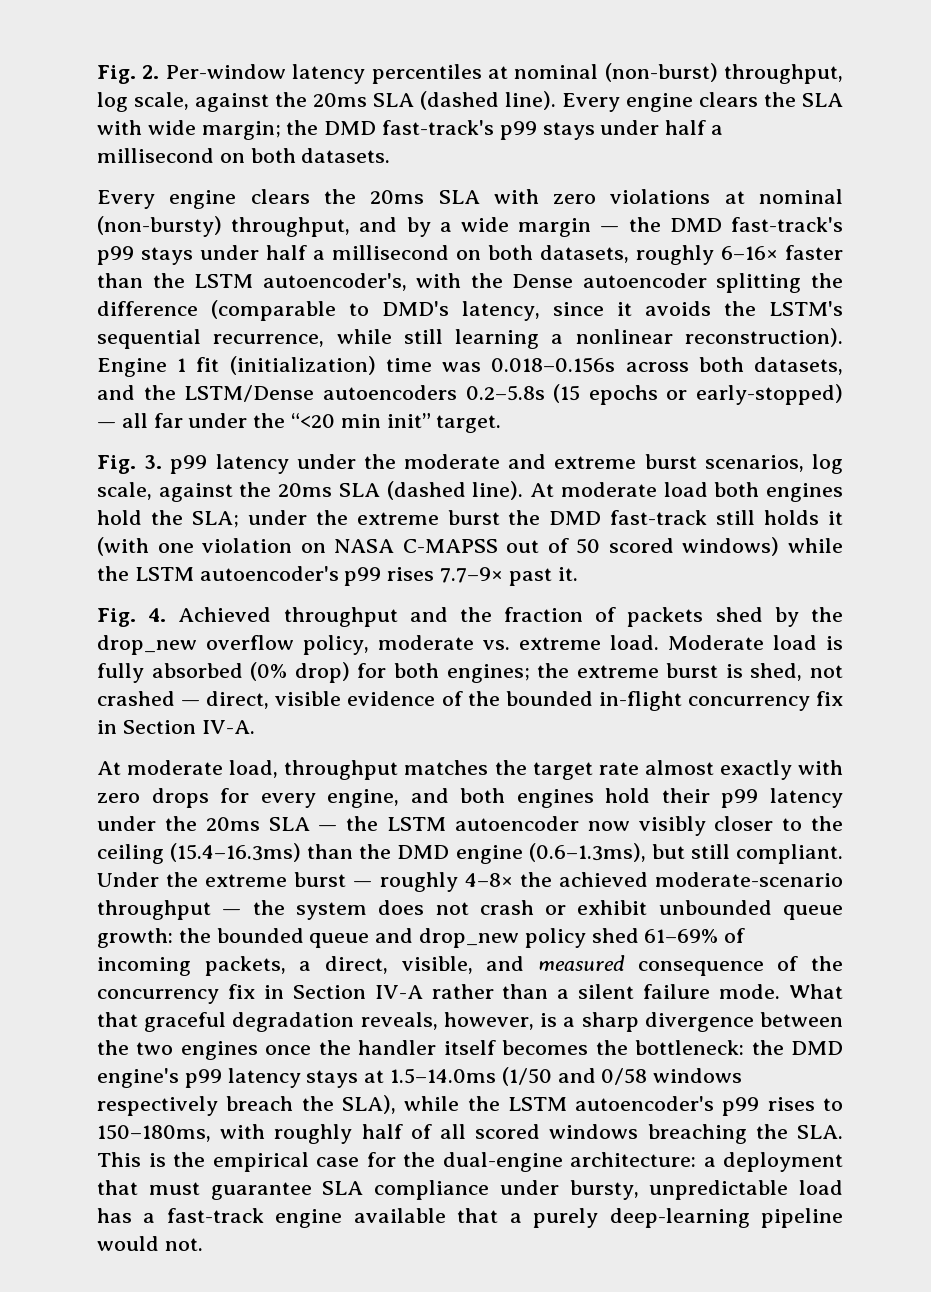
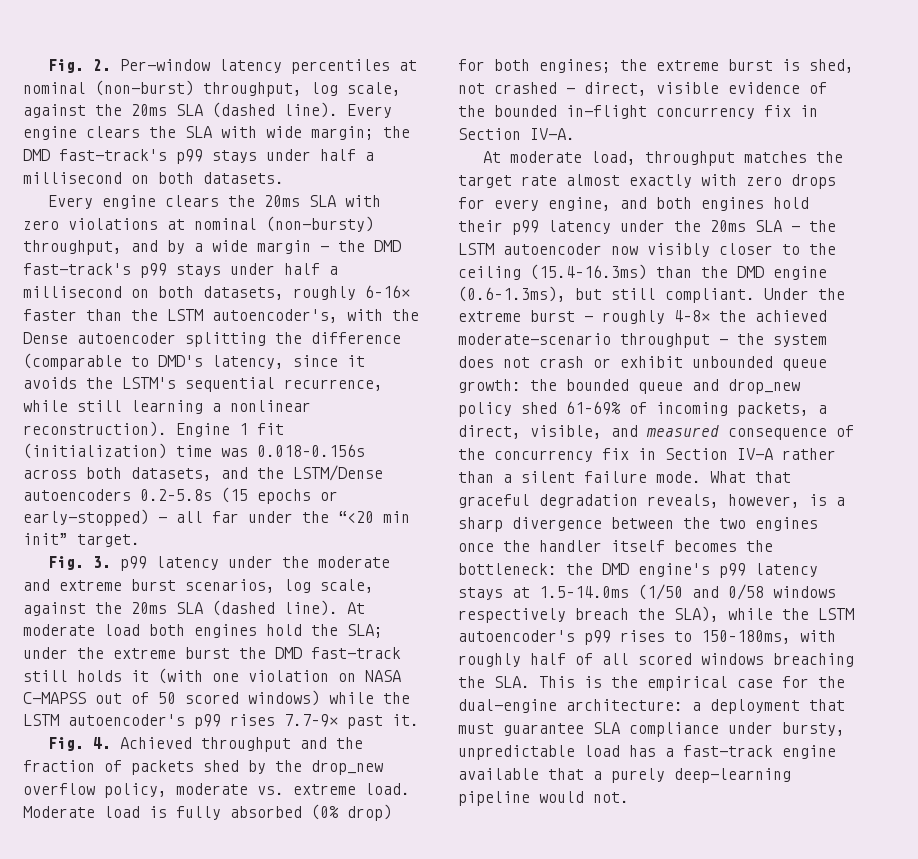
[600,226,620,232] — -> [320,246,329,252] -
[97,422,116,428] — -> [158,517,167,523] -
[181,700,201,706] — -> [566,88,575,94] -
[318,825,338,831] — -> [791,226,800,232] -
[353,881,373,887] — -> [584,316,593,322] -
[222,909,242,915] — -> [719,339,728,345] -

